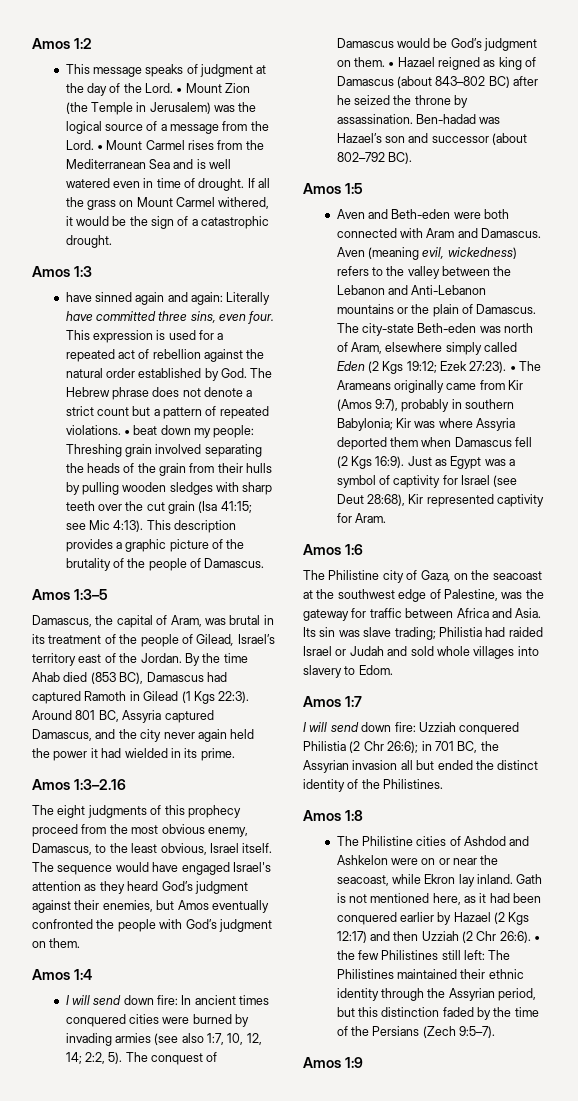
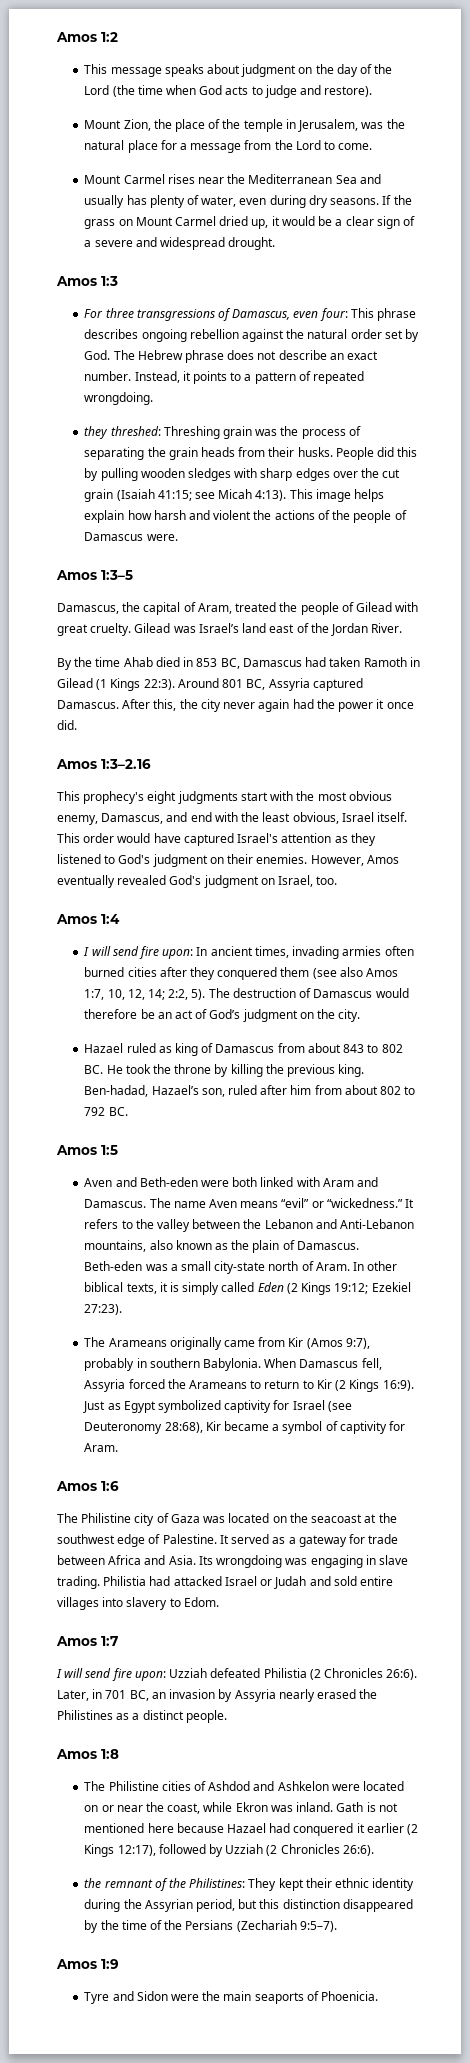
[186,64,267,77] of judgment at -> [207,64,313,77] about judgment on
[145,83,251,93] [65,102,257,115] [65,121,158,134] Lord. • Mount Zion (the Temple in Jerusalem) was the logical source of -> [84,85,373,98] [84,119,405,132] [84,140,177,153] Lord (the time when God acts to judge and restore). // Mount Zion, the place of the temple in Jerusalem, was the natural place for
[65,140,103,150] Lord. • -> [295,140,373,150] Lord to come. //
[217,140,243,150] from -> [198,177,225,184] near
[196,159,232,169] [65,178,271,191] is well watered even in time of drought. If all -> [84,195,392,208] usually has plenty of water, even during dry seasons. If
[218,197,270,209] withered, -> [219,216,269,229] dried up,
[129,216,148,226] the -> [335,216,374,226] a clear
[201,216,270,229] catastrophic -> [94,237,226,250] severe and widespread
[65,292,271,305] [65,311,275,324] [65,330,224,343] [65,349,150,362] have sinned again and again: Literally have committed three sins, even four. This expression is used for a repeated act of -> [84,308,417,321] [84,329,187,342] For three transgressions of Damascus, even four: This phrase describes ongoing
[138,368,202,378] established -> [384,330,403,339] set
[204,387,253,397] [65,406,269,419] [65,425,255,438] [65,444,262,457] [65,463,273,476] denote a strict count but a pattern of repeated violations. • beat down my people: Threshing grain involved separating the heads of the grain from their hulls -> [278,350,379,360] [84,371,365,384] [84,392,154,405] [84,426,361,439] [84,447,418,460] describe an exact number. Instead, it points to a pattern of repeated wrongdoing. // they threshed: Threshing grain was the process of separating the grain heads from their husks. People did this
[65,501,95,511] teeth -> [295,468,330,481] edges
[198,501,218,513] (Isa -> [116,489,155,501] (Isaiah
[88,520,110,530] Mic -> [218,489,253,499] Micah
[174,520,237,533] [65,539,245,552] [65,558,265,571] description provides a graphic picture of the brutality of the people of Damascus. -> [315,489,385,502] [84,510,407,523] [84,532,178,541] image helps explain how harsh and violent the actions of the people of Damascus were.
[204,615,274,625] [32,634,275,647] [32,653,76,666] was brutal in its treatment of the people of Gilead, Israel’s territory -> [235,602,419,615] [57,623,267,636] treated the people of Gilead with great cruelty. Gilead was Israel’s land
[140,653,182,663] Jordan. -> [331,623,403,636] Jordan River. //
[90,672,144,684] (853 BC), -> [183,657,240,669] in 853 BC,
[32,691,81,704] captured -> [329,657,361,667] taken
[193,691,215,704] Kgs -> [110,678,141,691] Kings
[32,729,116,741] Damascus, and -> [57,699,177,711] Damascus. After this,
[230,729,255,739] held -> [292,699,314,709] had
[101,748,235,761] [32,779,126,790] [32,805,241,818] [32,824,107,837] had wielded in its prime. // Amos 1:3–2.16 // The eight judgments of this prophecy proceed from -> [386,702,414,709] [57,720,77,730] [56,759,151,769] [57,791,294,804] once did. // Amos 1:3–2.16 // This prophecy's eight judgments start with
[95,844,107,853] to -> [166,812,238,822] and end with
[32,862,113,875] The sequence -> [57,833,115,843] This order
[181,862,230,875] engaged -> [183,833,234,846] captured
[127,881,248,894] [32,900,269,913] [32,919,272,932] [32,938,81,948] heard God’s judgment against their enemies, but Amos eventually confronted the people with God’s judgment on them. -> [57,854,399,867] [57,875,338,888] listened to God's judgment on their enemies. However, Amos eventually revealed God's judgment on Israel, too.
[123,995,270,1005] [65,1014,250,1027] [65,1033,151,1046] down fire: In ancient times conquered cities were burned by invading armies -> [139,946,414,959] [84,967,310,980] fire upon: In ancient times, invading armies often burned cities after they conquered them
(204, 1038) none -> [366,968,399,977] Amos
[151,1053,204,1065] conquest -> [232,988,296,998] destruction
[433,38,538,51] [336,57,537,70] [336,76,539,88] [336,95,469,108] [336,114,501,124] [336,133,528,145] [336,152,412,164] be God’s judgment on them. • Hazael reigned as king of Damascus (about 843–802 BC) after he seized the throne by assassination. Ben-hadad was Hazael’s son and successor (about 802–792 BC). -> [84,1009,361,1022] [84,1043,403,1056] [84,1064,365,1077] [84,1085,416,1097] [84,1107,128,1116] therefore be an act of God’s judgment on the city. // Hazael ruled as king of Damascus from about 843 to 802 BC. He took the throne by killing the previous king. Ben-hadad, Hazael’s son, ruled after him from about 802 to 792 BC.
[336,228,397,238] connected -> [260,1177,294,1187] linked
[336,247,517,260] Aven (meaning evil, wickedness) -> [149,1198,415,1208] The name Aven means “evil” or “wickedness.” It
[336,304,537,317] [336,323,534,336] [336,342,443,354] mountains or the plain of Damascus. The city-state Beth-eden was north of Aram, elsewhere -> [84,1240,359,1253] [84,1261,398,1274] [84,1282,180,1294] mountains, also known as the plain of Damascus. Beth-eden was a small city-state north of Aram. In other biblical texts, it is
[382,361,468,374] Kgs 19:12; Ezek -> [301,1282,411,1295] Kings 19:12; Ezekiel
[509,366,516,371] • -> (123, 1309) //
[336,418,516,431] [336,437,533,450] [336,456,516,469] [336,475,390,488] Babylonia; Kir was where Assyria deported them when Damascus fell (2 Kgs 16:9). Just as Egypt was a symbol of -> [203,1358,382,1371] [84,1379,414,1392] [83,1400,222,1413] Babylonia. When Damascus fell, Assyria forced the Arameans to return to Kir (2 Kings 16:9). Just as Egypt symbolized
[336,494,364,504] Deut -> [84,1422,163,1434] Deuteronomy
[426,494,494,507] represented -> [224,1421,338,1434] became a symbol of
[420,570,451,582] Gaza, -> [170,1513,270,1523] Gaza was located
[443,589,544,601] Palestine, was the -> [162,1534,296,1544] Palestine. It served as a
[369,608,402,618] traffic -> [368,1534,399,1544] trade
[319,627,436,640] sin was slave trading; -> [216,1555,409,1568] [57,1576,100,1589] wrongdoing was engaging in slave trading.
[508,627,543,637] raided -> [173,1576,222,1586] attacked
[436,646,470,656] whole -> [360,1576,394,1586] entire
[361,722,520,735] [303,741,499,753] [303,760,539,773] [303,779,444,792] down fire: Uzziah conquered Philistia (2 Chr 26:6); in 701 BC, the Assyrian invasion all but ended the distinct identity of the Philistines. -> [111,1668,418,1681] [57,1689,378,1702] [57,1710,227,1723] fire upon: Uzziah defeated Philistia (2 Chronicles 26:6). Later, in 701 BC, an invasion by Assyria nearly erased the Philistines as a distinct people.
(418, 861) none -> [363,1781,405,1791] located
[336,875,389,886] seacoast, -> [167,1803,201,1814] coast,
[458,874,475,887] lay -> [270,1805,293,1812] was
[432,893,542,905] [336,912,530,925] [336,931,419,943] here, as it had been conquered earlier by Hazael (2 Kgs 12:17) and then -> [147,1823,419,1836] [84,1844,224,1857] here because Hazael had conquered it earlier (2 Kings 12:17), followed by
[476,931,541,943] [336,950,511,960] [336,969,457,979] Chr 26:6). • the few Philistines still left: The Philistines maintained -> [280,1844,374,1856] [84,1878,304,1891] Chronicles 26:6). // the remnant of the Philistines: They kept
[380,988,424,1001] through -> [84,1899,121,1912] during
[442,1007,474,1017] faded -> [342,1899,413,1912] disappeared
[422,1026,456,1038] (Zech -> [236,1920,297,1932] (Zechariah
(363, 1062) none -> [84,1991,379,2004] // Tyre and Sidon were the main seaports of Phoenicia.

